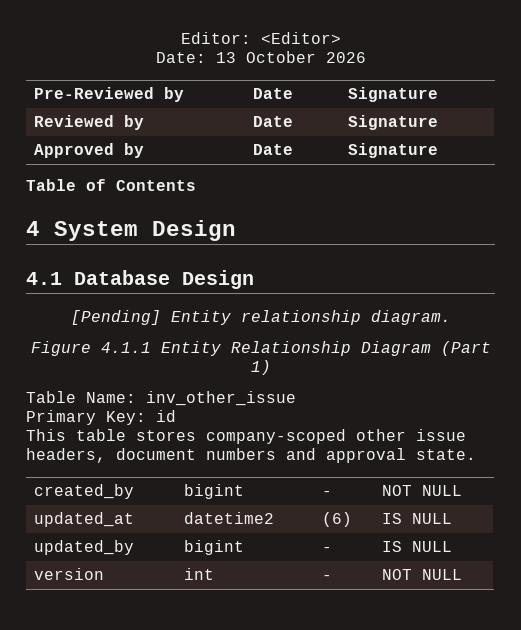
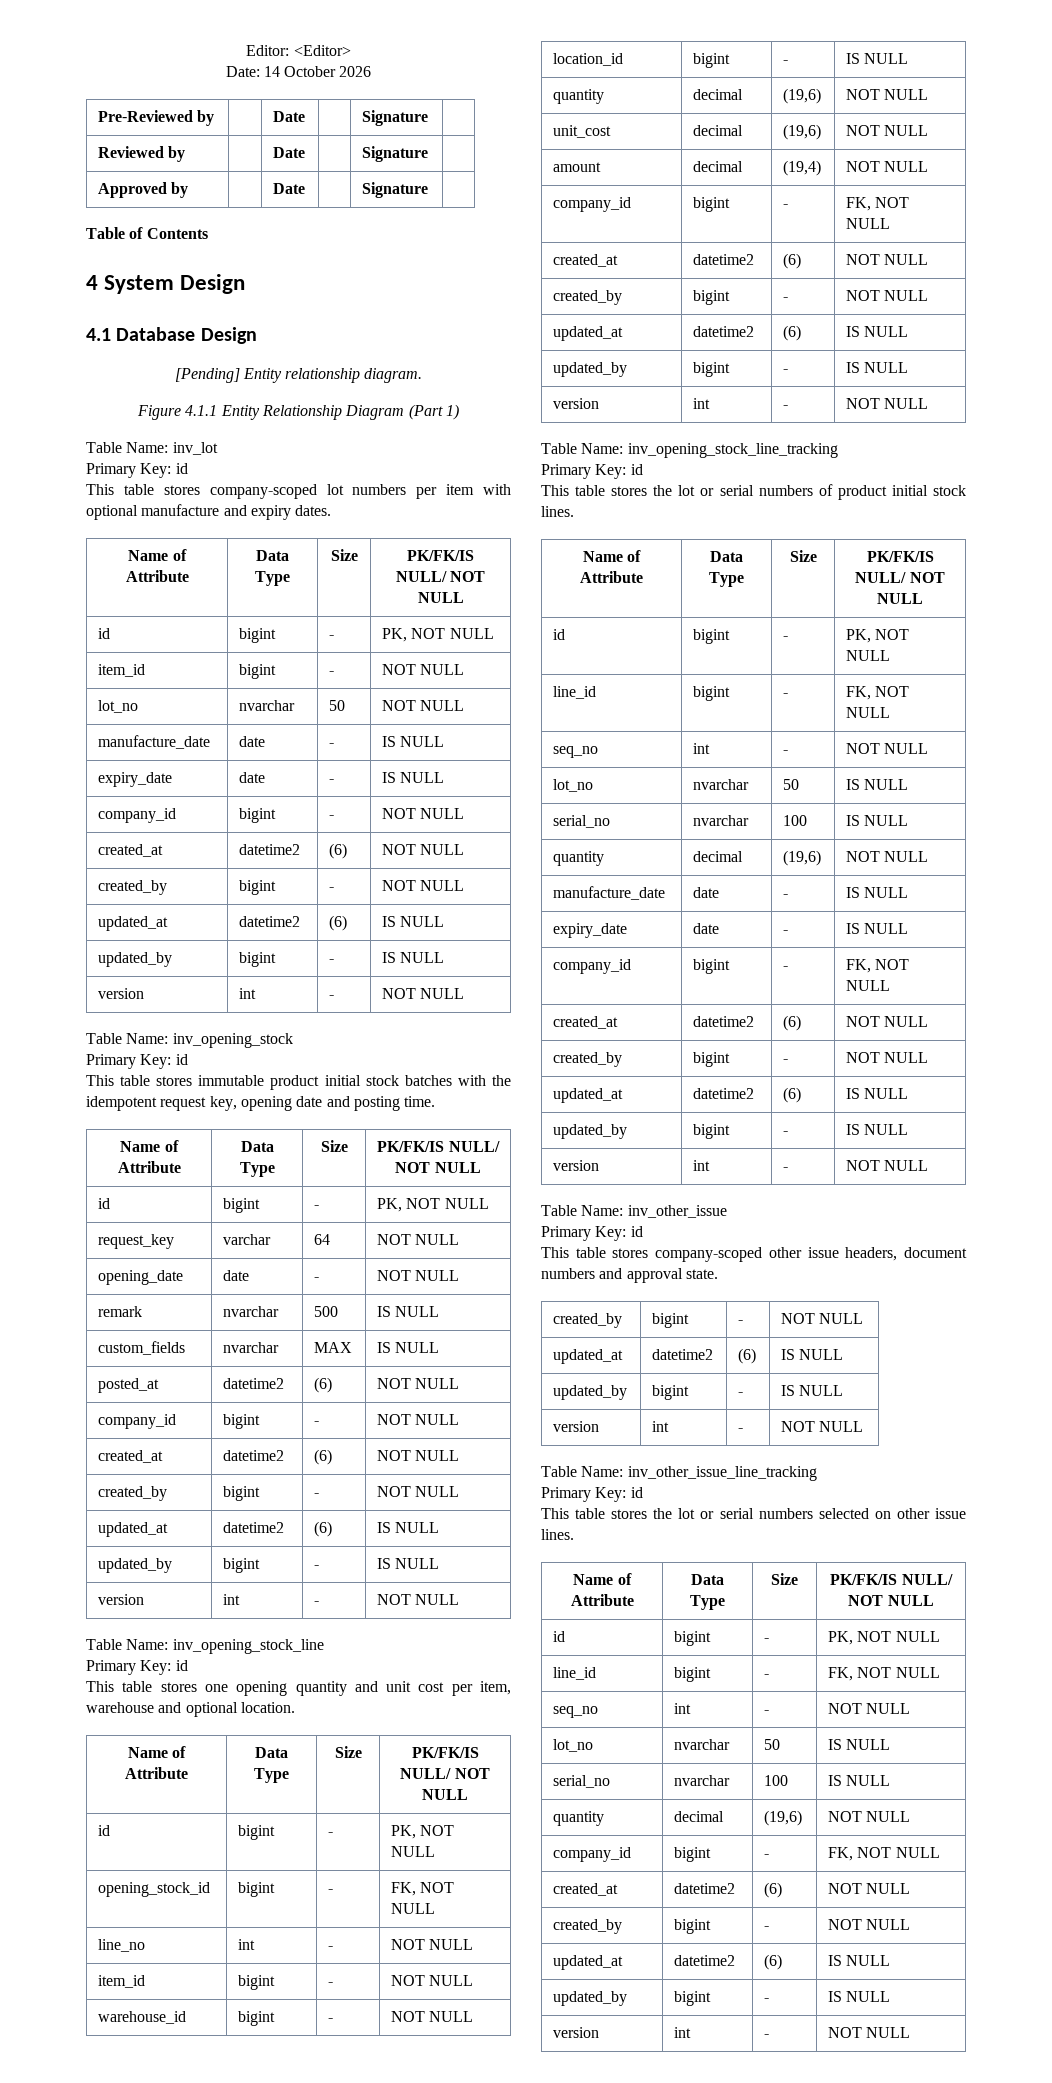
[215,52,236,63] 13 -> [263,66,280,77] 14
(271, 367) none -> [86,442,218,455] [86,463,188,478] [86,484,511,499] [86,504,332,520] [128,549,187,561] [125,570,189,582] [256,550,289,561] [255,571,290,586] [330,549,358,561] [407,550,474,561] [395,571,486,582] [417,592,464,603] [98,628,111,639] [239,628,277,643] [329,635,335,639] [382,628,494,642] [98,664,146,677] [239,664,277,679] [329,671,335,675] [382,664,465,675] [98,700,139,713] [239,700,296,711] [329,700,346,711] [382,700,465,711] [98,735,211,749] [239,736,266,747] [329,743,335,747] [382,736,445,747] [98,772,173,787] [239,772,266,783] [329,779,335,783] [382,772,445,783] [98,808,177,823] [239,808,277,823] [329,815,335,819] [382,808,465,819] [98,844,164,857] [239,844,301,855] [329,843,348,859] [382,844,465,855] [98,880,168,895] [239,880,277,895] [329,887,335,891] [382,880,465,891] [98,916,169,931] [239,916,301,927] [329,915,348,931] [382,916,445,927] [98,952,173,967] [239,952,277,967] [329,959,335,963] [382,952,445,963] [98,988,145,999] [239,988,257,999] [329,995,335,999] [382,988,465,999] [86,1033,293,1048] [86,1054,188,1069] [86,1075,511,1090] [86,1096,436,1111] [120,1140,179,1152] [117,1161,181,1173] [240,1141,274,1152] [239,1162,275,1177] [320,1140,348,1152] [377,1141,500,1152] [395,1162,481,1173] [98,1198,111,1209] [223,1198,261,1213] [314,1205,320,1209] [377,1198,489,1212] [98,1234,175,1249] [223,1234,272,1245] [314,1234,331,1245] [377,1234,460,1245] [98,1270,184,1285] [223,1270,250,1281] [314,1277,320,1281] [377,1270,460,1281] [98,1306,143,1317] [223,1306,280,1317] [314,1306,339,1317] [377,1306,440,1317] [98,1341,186,1355] [223,1342,280,1353] [314,1342,353,1353] [377,1342,440,1353] [98,1378,160,1393] [223,1378,285,1389] [314,1377,333,1393] [377,1378,460,1389] [98,1414,177,1429] [223,1414,261,1429] [314,1421,320,1425] [377,1414,460,1425] [98,1450,164,1463] [223,1450,285,1461] [314,1449,333,1465] [377,1450,460,1461] [98,1486,168,1501] [223,1486,261,1501] [314,1493,320,1497] [377,1486,460,1497] [98,1522,169,1537] [223,1522,285,1533] [314,1521,333,1537] [377,1522,440,1533] [98,1558,173,1573] [223,1558,261,1573] [314,1565,320,1569] [377,1558,440,1569] [98,1594,145,1605] [223,1594,241,1605] [314,1601,320,1605] [377,1594,460,1605] [86,1639,324,1654] [86,1660,188,1675] [86,1681,512,1696] [86,1702,295,1717] [127,1746,187,1758] [125,1767,188,1779] [255,1747,288,1758] [254,1768,289,1783] [334,1746,362,1758] [411,1747,479,1758] [400,1768,490,1779] [422,1789,468,1800] [98,1825,111,1836] [238,1825,276,1840] [328,1832,334,1836] [391,1825,455,1839] [391,1846,436,1857] [98,1882,211,1897] [238,1882,276,1897] [328,1889,334,1893] [391,1882,455,1896] [391,1903,436,1914] [98,1939,146,1952] [238,1939,256,1950] [328,1946,334,1950] [391,1939,474,1950] [98,1975,146,1988] [238,1975,276,1990] [328,1982,334,1986] [391,1975,474,1986] [98,2011,187,2024] [238,2011,276,2026] [328,2018,334,2022] [391,2011,474,2022] [553,53,624,66] [693,53,731,68] [783,60,789,64] [846,53,909,64] [553,89,605,104] [693,89,744,100] [783,88,822,104] [846,89,929,100] [553,125,612,138] [693,125,744,136] [783,124,822,140] [846,125,929,136] [553,162,602,172] [693,161,744,172] [783,160,822,176] [846,161,929,172] [553,197,632,212] [693,197,731,212] [783,204,789,208] [846,197,910,211] [846,218,891,229] [553,254,619,267] [693,254,755,265] [783,253,802,269] [846,254,929,265] [553,290,623,305] [693,290,731,305] [783,297,789,301] [846,290,929,301] [553,326,624,341] [693,326,755,337] [783,325,802,341] [846,326,909,337] [553,362,628,377] [693,362,731,377] [783,369,789,373] [846,362,909,373] [553,398,600,409] [693,398,711,409] [783,405,789,409] [846,398,929,409] [541,443,838,458] [541,464,643,479] [541,484,966,500] [541,506,574,517] [582,550,642,562] [580,571,643,583] [710,551,743,562] [709,572,744,587] [789,550,817,562] [866,551,934,562] [855,572,945,583] [877,593,923,604] [553,629,566,640] [693,629,731,644] [783,636,789,640] [846,629,910,643] [846,650,891,661] [553,686,597,699] [693,686,731,701] [783,693,789,697] [846,686,910,700] [846,707,891,718] [553,746,599,758] [693,743,711,754] [783,750,789,754] [846,743,929,754] [553,779,594,792] [693,779,750,790] [783,779,800,790] [846,779,909,790] [553,815,611,828] [693,815,750,826] [783,815,808,826] [846,815,909,826] [553,851,605,866] [693,851,744,862] [783,850,822,866] [846,851,929,862] [553,886,666,900] [693,887,720,898] [783,894,789,898] [846,887,909,898] [553,923,628,938] [693,923,720,934] [783,930,789,934] [846,923,909,934] [553,959,632,974] [693,959,731,974] [783,966,789,970] [846,959,910,973] [846,980,891,991] [553,1016,619,1029] [693,1016,755,1027] [783,1015,802,1031] [846,1016,929,1027] [553,1052,623,1067] [693,1052,731,1067] [783,1059,789,1063] [846,1052,929,1063] [553,1088,624,1103] [693,1088,755,1099] [783,1087,802,1103] [846,1088,909,1099] [553,1124,628,1139] [693,1124,731,1139] [783,1131,789,1135] [846,1124,909,1135] [553,1160,600,1171] [693,1160,711,1171] [783,1167,789,1171] [846,1160,929,1171] // Table Name: inv_lot // Primary Key: id // This table stores company-scoped lot numbers per item with optional manufacture and expiry dates. // Name of Attribute | Data Type | Size | PK/FK/IS NULL/ NOT NULL // id | bigint | - | PK, NOT NULL // item_id | bigint | - | NOT NULL // lot_no | nvarchar | 50 | NOT NULL // manufacture_date | date | - | IS NULL // expiry_date | date | - | IS NULL // company_id | bigint | - | NOT NULL // created_at | datetime2 | (6) | NOT NULL // created_by | bigint | - | NOT NULL // updated_at | datetime2 | (6) | IS NULL // updated_by | bigint | - | IS NULL // version | int | - | NOT NULL // Table Name: inv_opening_stock // Primary Key: id // This table stores immutable product initial stock batches with the idempotent request key, opening date and posting time. // Name of Attribute | Data Type | Size | PK/FK/IS NULL/ NOT NULL // id | bigint | - | PK, NOT NULL // request_key | varchar | 64 | NOT NULL // opening_date | date | - | NOT NULL // remark | nvarchar | 500 | IS NULL // custom_fields | nvarchar | MAX | IS NULL // posted_at | datetime2 | (6) | NOT NULL // company_id | bigint | - | NOT NULL // created_at | datetime2 | (6) | NOT NULL // created_by | bigint | - | NOT NULL // updated_at | datetime2 | (6) | IS NULL // updated_by | bigint | - | IS NULL // version | int | - | NOT NULL // Table Name: inv_opening_stock_line // Primary Key: id // This table stores one opening quantity and unit cost per item, warehouse and optional location. // Name of Attribute | Data Type | Size | PK/FK/IS NULL/ NOT NULL // id | bigint | - | PK, NOT NULL // opening_stock_id | bigint | - | FK, NOT NULL // line_no | int | - | NOT NULL // item_id | bigint | - | NOT NULL // warehouse_id | bigint | - | NOT NULL // location_id | bigint | - | IS NULL // quantity | decimal | (19,6) | NOT NULL // unit_cost | decimal | (19,6) | NOT NULL // amount | decimal | (19,4) | NOT NULL // company_id | bigint | - | FK, NOT NULL // created_at | datetime2 | (6) | NOT NULL // created_by | bigint | - | NOT NULL // updated_at | datetime2 | (6) | IS NULL // updated_by | bigint | - | IS NULL // version | int | - | NOT NULL // Table Name: inv_opening_stock_line_tracking // Primary Key: id // This table stores the lot or serial numbers of product initial stock lines. // Name of Attribute | Data Type | Size | PK/FK/IS NULL/ NOT NULL // id | bigint | - | PK, NOT NULL // line_id | bigint | - | FK, NOT NULL // seq_no | int | - | NOT NULL // lot_no | nvarchar | 50 | IS NULL // serial_no | nvarchar | 100 | IS NULL // quantity | decimal | (19,6) | NOT NULL // manufacture_date | date | - | IS NULL // expiry_date | date | - | IS NULL // company_id | bigint | - | FK, NOT NULL // created_at | datetime2 | (6) | NOT NULL // created_by | bigint | - | NOT NULL // updated_at | datetime2 | (6) | IS NULL // updated_by | bigint | - | IS NULL // version | int | - | NOT NULL
(462, 574) none -> [541,1466,817,1481] [541,1487,643,1502] [541,1508,966,1519] [541,1529,574,1540] [573,1573,632,1585] [570,1594,634,1606] [691,1574,724,1585] [690,1595,725,1610] [771,1573,798,1585] [830,1574,953,1585] [848,1595,934,1606] [553,1631,566,1642] [674,1631,712,1646] [764,1638,770,1642] [828,1631,940,1645] [553,1667,597,1680] [674,1667,712,1682] [764,1674,770,1678] [828,1667,940,1681] [553,1706,599,1718] [674,1703,692,1714] [764,1710,770,1714] [828,1703,911,1714] [553,1739,594,1752] [674,1739,731,1750] [764,1739,781,1750] [828,1739,891,1750] [553,1775,611,1788] [674,1775,731,1786] [764,1775,789,1786] [828,1775,891,1786] [553,1811,605,1826] [674,1811,725,1822] [764,1810,803,1826] [828,1811,911,1822] [553,1847,632,1862] [674,1847,712,1862] [764,1854,770,1858] [828,1847,940,1861] [553,1883,619,1896] [674,1883,736,1894] [764,1882,783,1898] [828,1883,911,1894] [553,1919,623,1934] [674,1919,712,1934] [764,1926,770,1930] [828,1919,911,1930] [553,1955,624,1970] [674,1955,736,1966] [764,1954,783,1970] [828,1955,891,1966] [553,1991,628,2006] [674,1991,712,2006] [764,1998,770,2002] [828,1991,891,2002] [553,2027,600,2038] [674,2027,692,2038] [764,2034,770,2038] [828,2027,911,2038] // Table Name: inv_other_issue_line_tracking // Primary Key: id // This table stores the lot or serial numbers selected on other issue lines. // Name of Attribute | Data Type | Size | PK/FK/IS NULL/ NOT NULL // id | bigint | - | PK, NOT NULL // line_id | bigint | - | FK, NOT NULL // seq_no | int | - | NOT NULL // lot_no | nvarchar | 50 | IS NULL // serial_no | nvarchar | 100 | IS NULL // quantity | decimal | (19,6) | NOT NULL // company_id | bigint | - | FK, NOT NULL // created_at | datetime2 | (6) | NOT NULL // created_by | bigint | - | NOT NULL // updated_at | datetime2 | (6) | IS NULL // updated_by | bigint | - | IS NULL // version | int | - | NOT NULL

